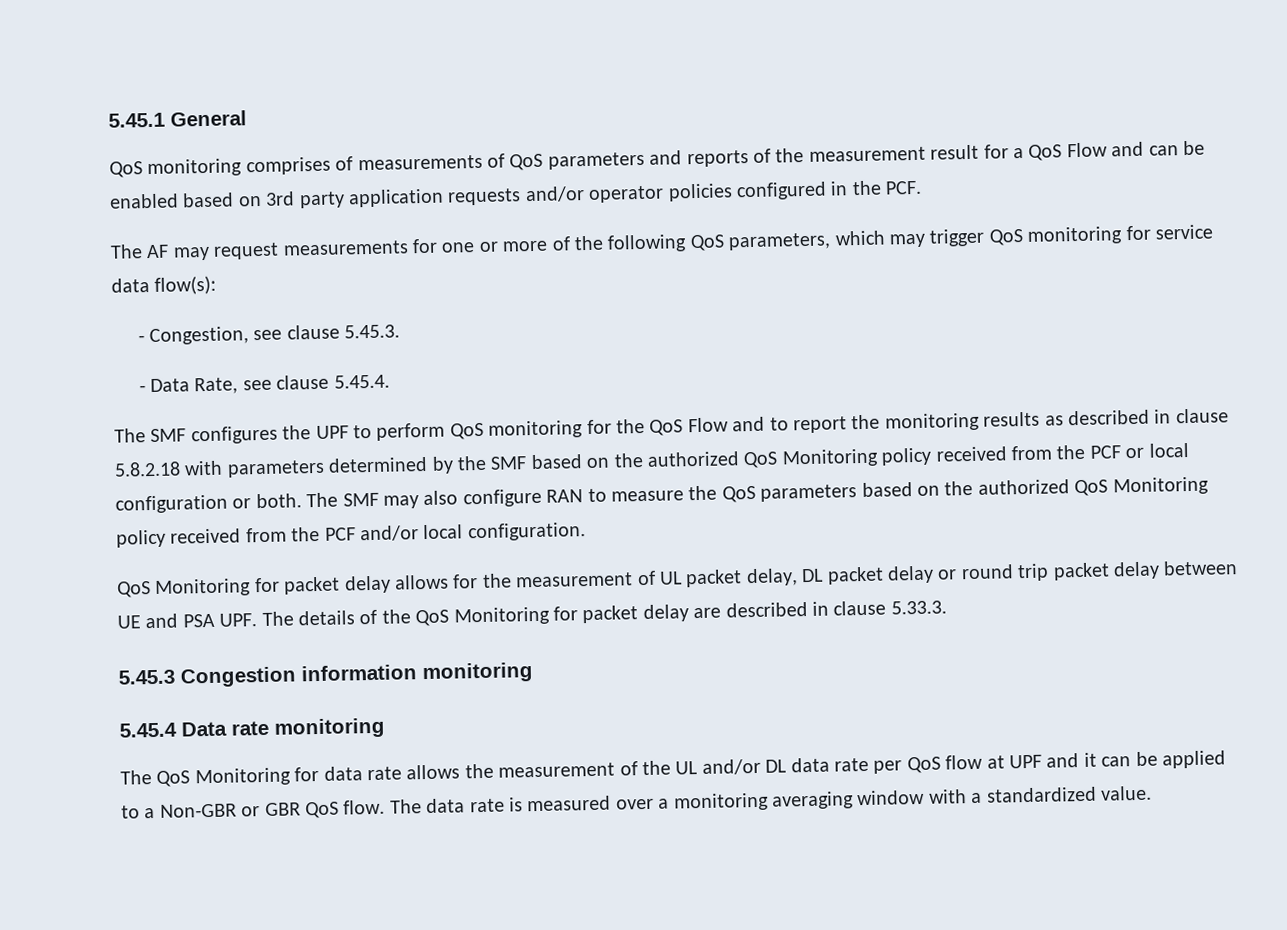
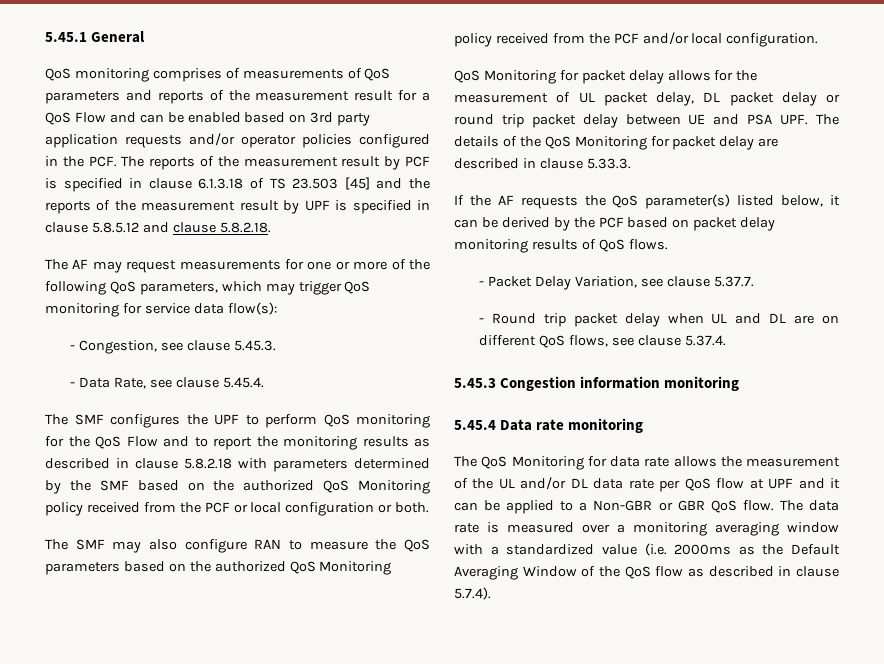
(923, 187) none -> [121,156,431,170] [45,177,431,192] [45,200,431,214] [45,222,271,233] The reports of the measurement result by PCF is specified in clause 6.1.3.18 of TS 23.503 [45] and the reports of the measurement result by UPF is specified in clause 5.8.5.12 and clause 5.8.2.18.
(302, 501) none -> (430, 507) //
(947, 607) none -> [454,194,840,209] [454,217,776,231] [454,239,668,253] [479,276,754,290] [479,313,840,327] [479,335,726,348] // If the AF requests the QoS parameter(s) listed below, it can be derived by the PCF based on packet delay monitoring results of QoS flows. // - Packet Delay Variation, see clause 5.37.7. // - Round trip packet delay when UL and DL are on different QoS flows, see clause 5.37.4.
[1099,785,1152,801] value. -> [601,543,840,556] [454,566,839,580] [454,587,491,600] value (i.e. 2000ms as the Default Averaging Window of the QoS flow as described in clause 5.7.4).

